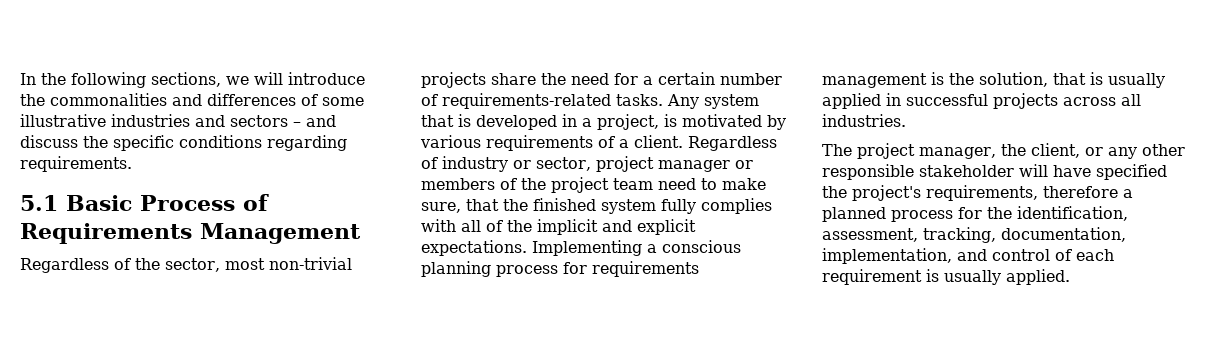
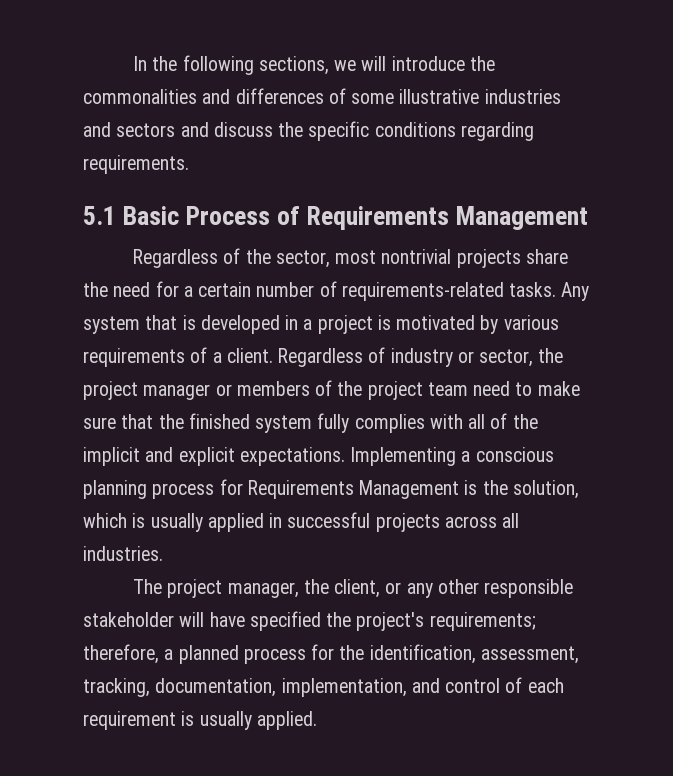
[293,122,301,127] – -> (176, 130) none
[268,257,352,270] non-trivial -> [381,249,452,264] nontrivial
[597,114,659,130] project, -> [317,315,373,334] project
(591, 164) none -> [538,348,564,363] the
[421,202,461,213] sure, -> [83,417,116,429] sure
[592,261,699,277] [822,73,927,88] requirements management -> [247,480,460,499] Requirements Management
[1053,73,1086,85] that -> [83,513,127,528] which
[926,185,1118,201] requirements, therefore -> [429,612,536,631] [83,644,159,664] requirements; therefore,

